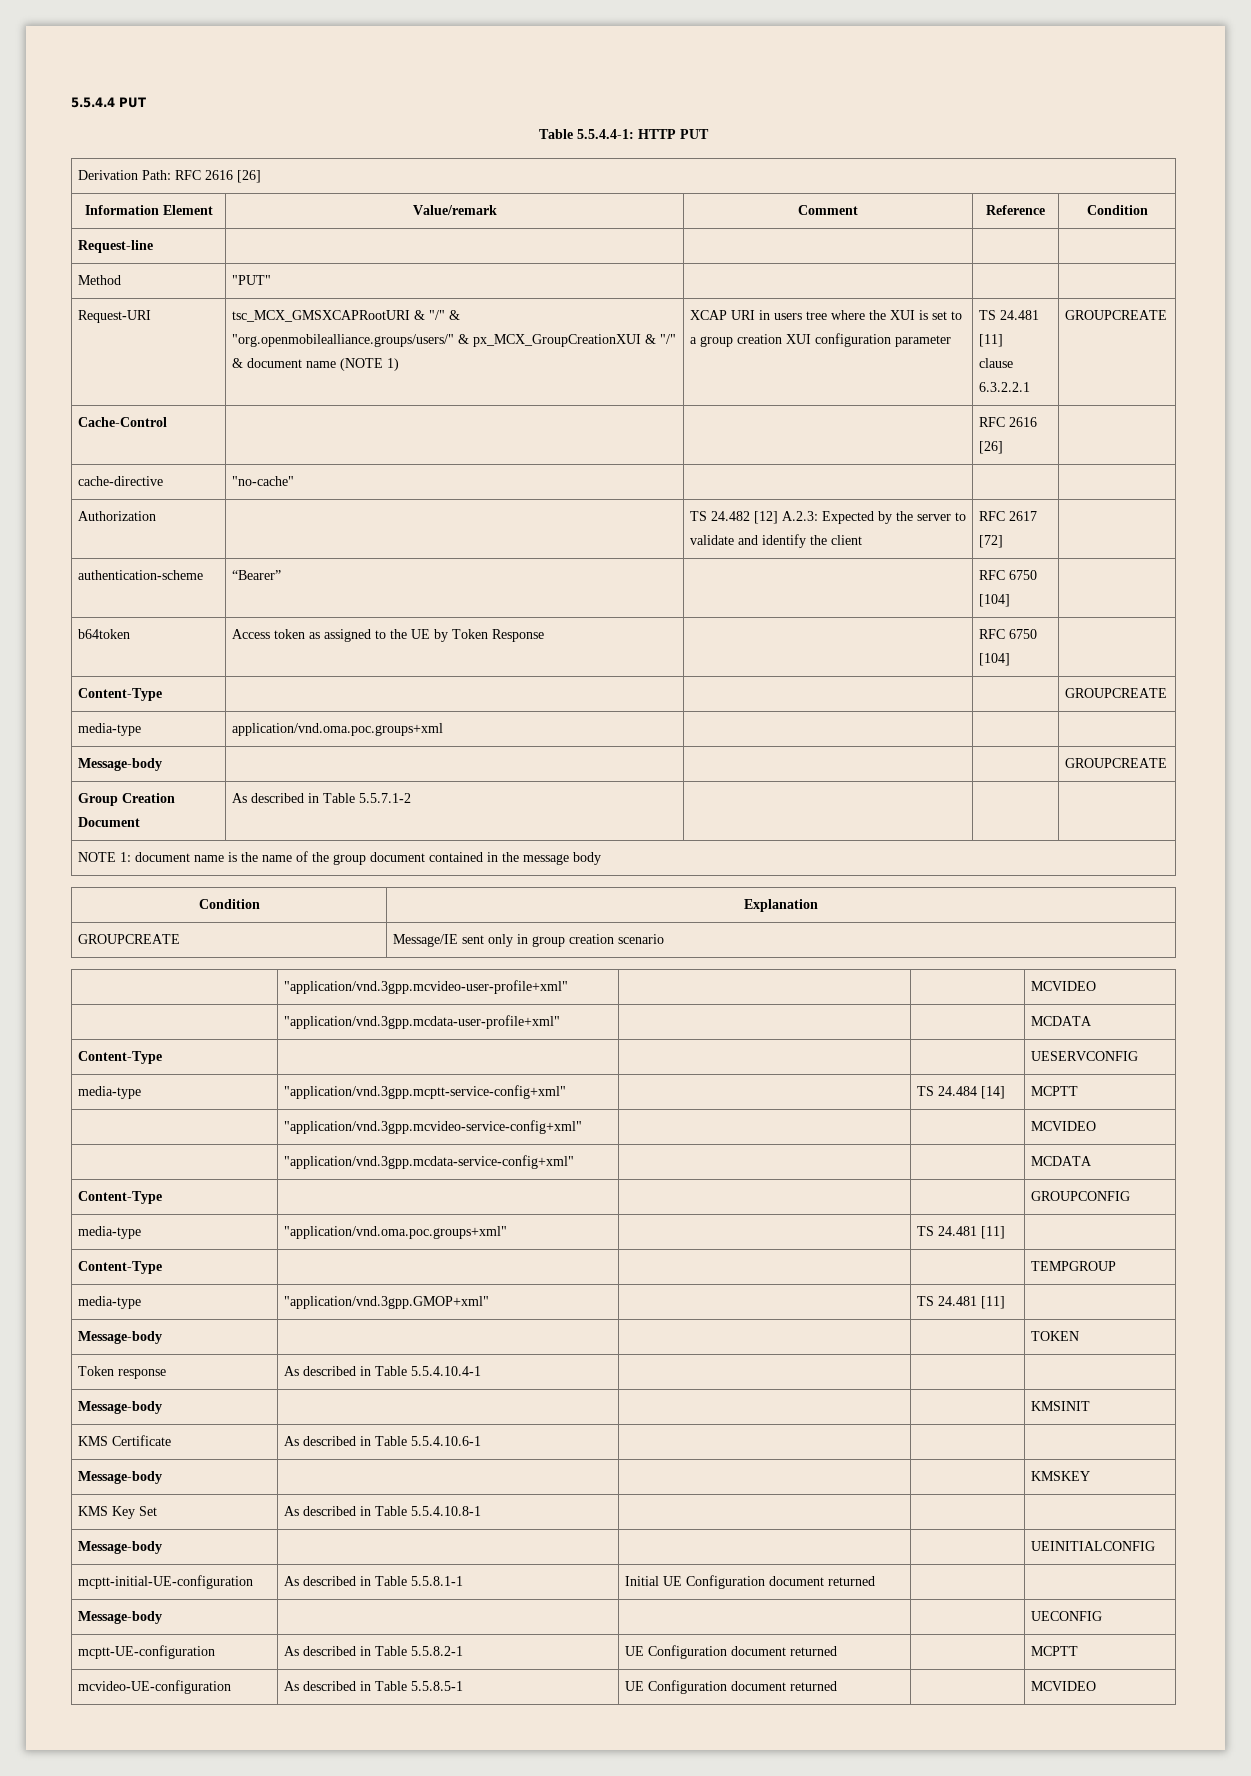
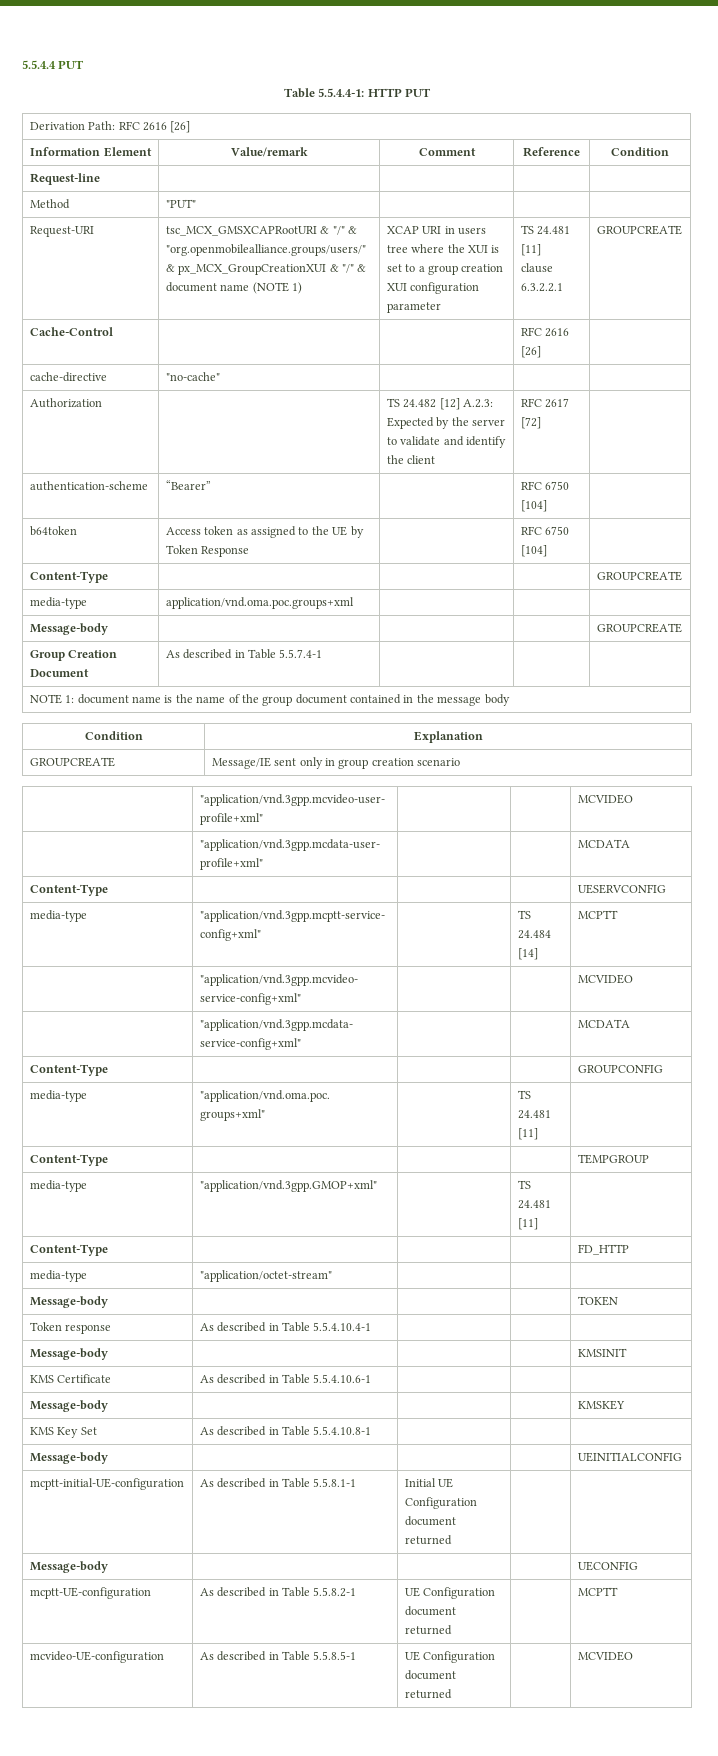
[358,793,411,803] 5.5.7.1-2 -> [279,649,323,658] 5.5.7.4-1
(1005, 1302) none -> [29,1244,108,1256] [577,1244,629,1255] [29,1270,87,1282] [199,1270,332,1282] // Content-Type | | | | FD_HTTP // media-type | "application/octet-stream" | | |

